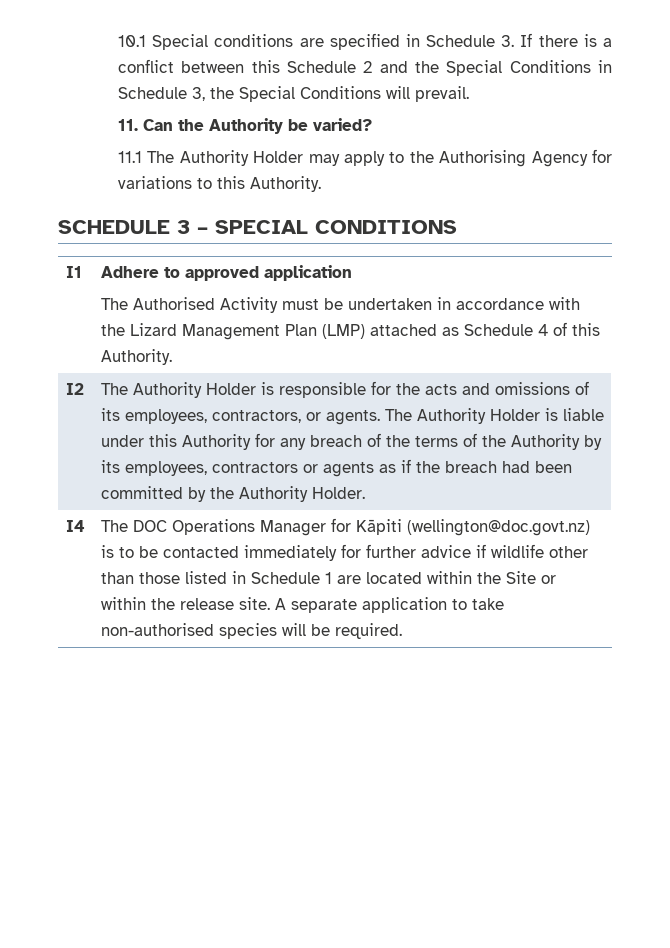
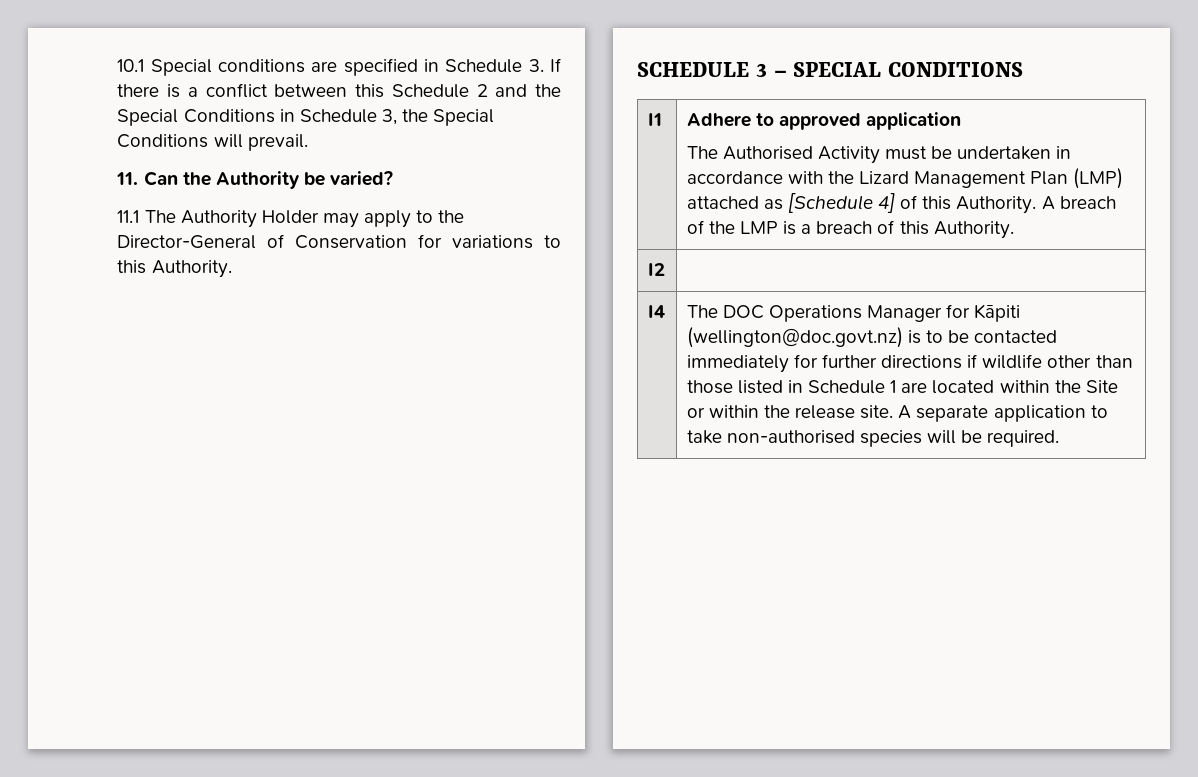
[439,150,588,167] Authorising Agency -> [117,234,408,249] Director-General of Conservation
[463,322,600,336] [100,349,172,365] [65,383,84,395] [100,381,589,398] [100,408,604,425] [100,433,602,450] [100,459,572,477] [100,486,365,502] Schedule 4 of this Authority. // I2 | The Authority Holder is responsible for the acts and omissions of its employees, contractors, or agents. The Authority Holder is liable under this Authority for any breach of the terms of the Authority by its employees, contractors or agents as if the breach had been committed by the Authority Holder. -> [787,193,1116,214] [686,220,1014,239] [647,263,665,276] [Schedule 4] of this Authority. A breach of the LMP is a breach of this Authority. // I2 |
[420,545,471,558] advice -> [881,355,963,369] directions

